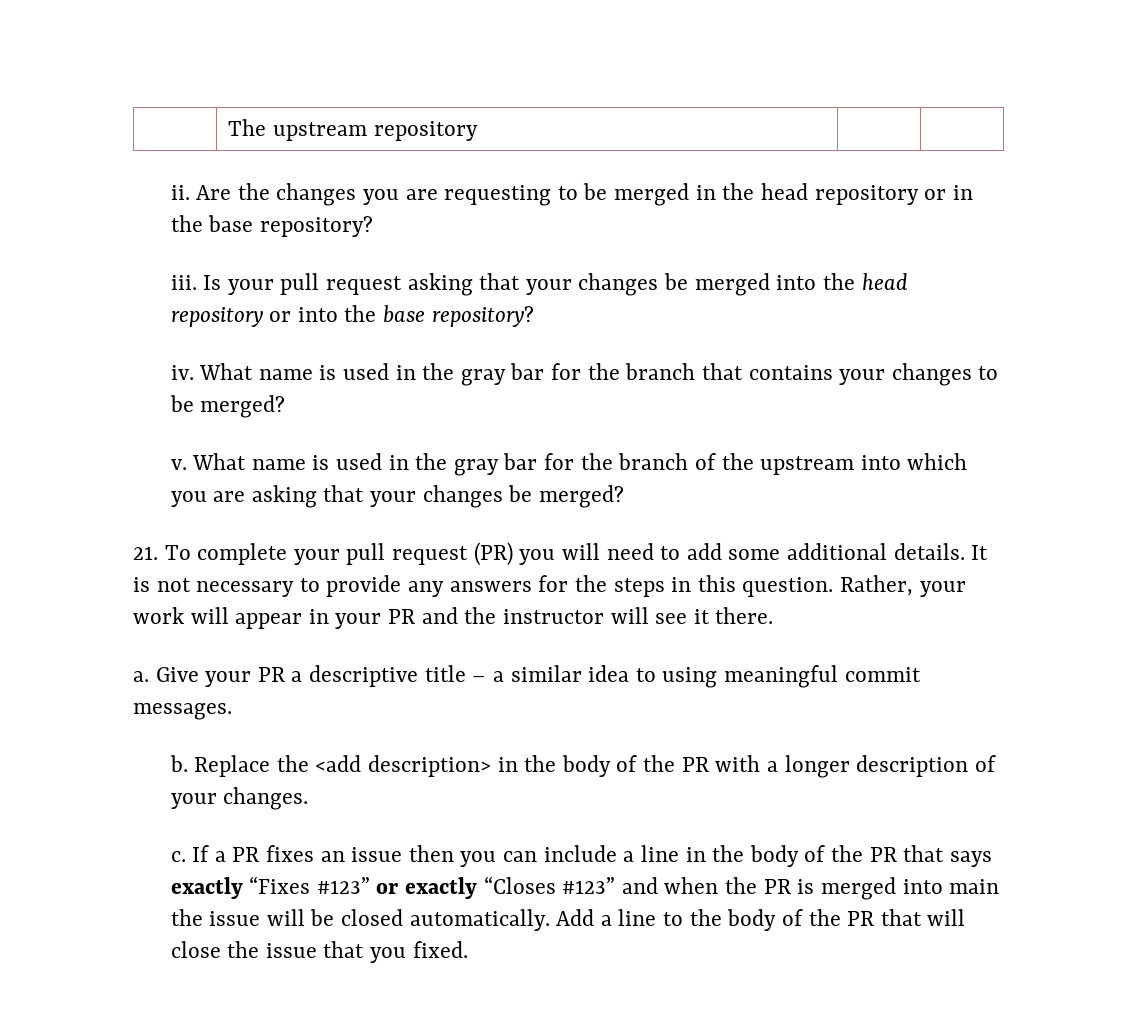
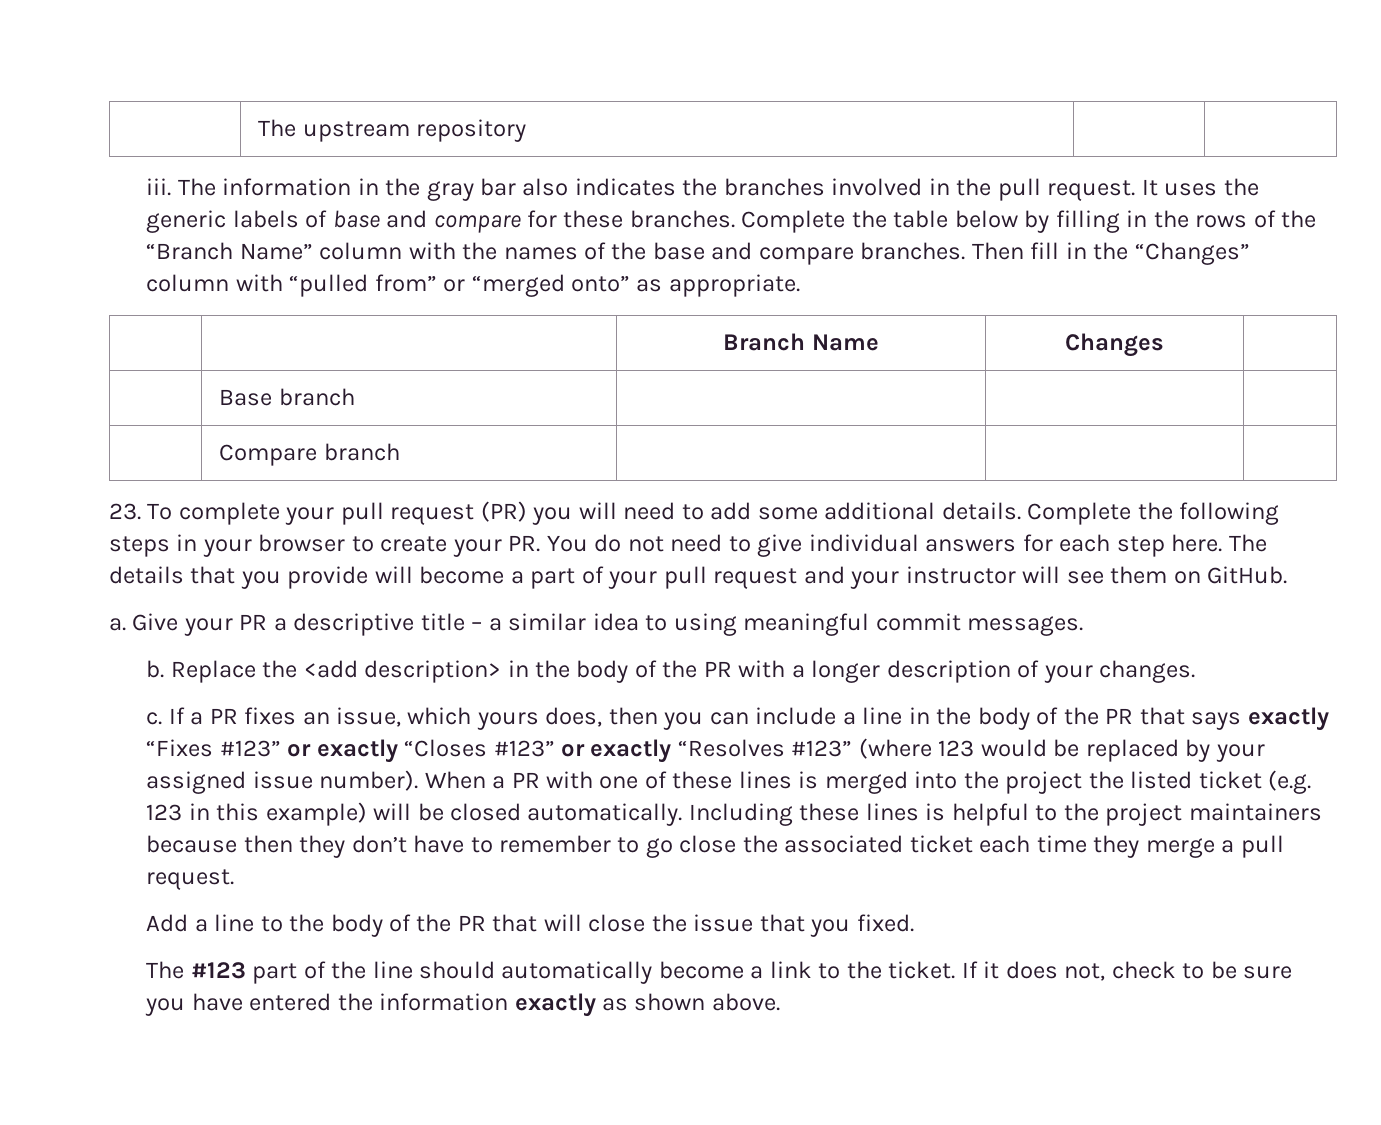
[170,183,973,206] [170,215,373,237] [170,273,908,296] [170,305,534,327] [170,363,999,386] [169,395,286,418] [170,453,968,476] [170,485,624,508] [133,546,158,560] ii. Are the changes you are requesting to be merged in the head repository or in the base repository? // iii. Is your pull request asking that your changes be merged into the head repository or into the base repository? // iv. What name is used in the gray bar for the branch that contains your changes to be merged? // v. What name is used in the gray bar for the branch of the upstream into which you are asking that your changes be merged? // 21. -> [146,178,1259,201] [146,210,1317,233] [146,242,1250,265] [146,274,800,297] [723,333,879,351] [1065,333,1164,357] [219,388,355,406] [219,443,400,466] [109,503,141,520] iii. The information in the gray bar also indicates the branches involved in the pull request. It uses the generic labels of base and compare for these branches. Complete the table below by filling in the rows of the “Branch Name” column with the names of the base and compare branches. Then fill in the “Changes” column with “pulled from” or “merged onto” as appropriate. // | | Branch Name | Changes | // | Base branch | | | // | Compare branch | | | // 23.
[971,545,989,560] [133,575,966,597] [133,607,774,629] It is not necessary to provide any answers for the steps in this question. Rather, your work will appear in your PR and the instructor will see it there. -> [1027,502,1280,525] [109,534,1267,557] [109,566,1288,589] Complete the following steps in your browser to create your PR. You do not need to give individual answers for each step here. The details that you provide will become a part of your pull request and your instructor will see them on GitHub.
[351,847,403,862] issue -> [335,707,603,730] issue, which yours does,
[621,877,1000,900] [170,909,550,931] and when the PR is merged into main the issue will be closed automatically. -> [560,738,1265,763] [146,770,1312,794] [146,802,1322,826] [146,835,1284,858] [146,869,235,890] or exactly “Resolves #123” (where 123 would be replaced by your assigned issue number). When a PR with one of these lines is merged into the project the listed ticket (e.g. 123 in this example) will be closed automatically. Including these lines is helpful to the project maintainers because then they don’t have to remember to go close the associated ticket each time they merge a pull request. //
(468, 949) none -> [146,961,1293,984] [145,993,780,1017] // The #123 part of the line should automatically become a link to the ticket. If it does not, check to be sure you have entered the information exactly as shown above.

